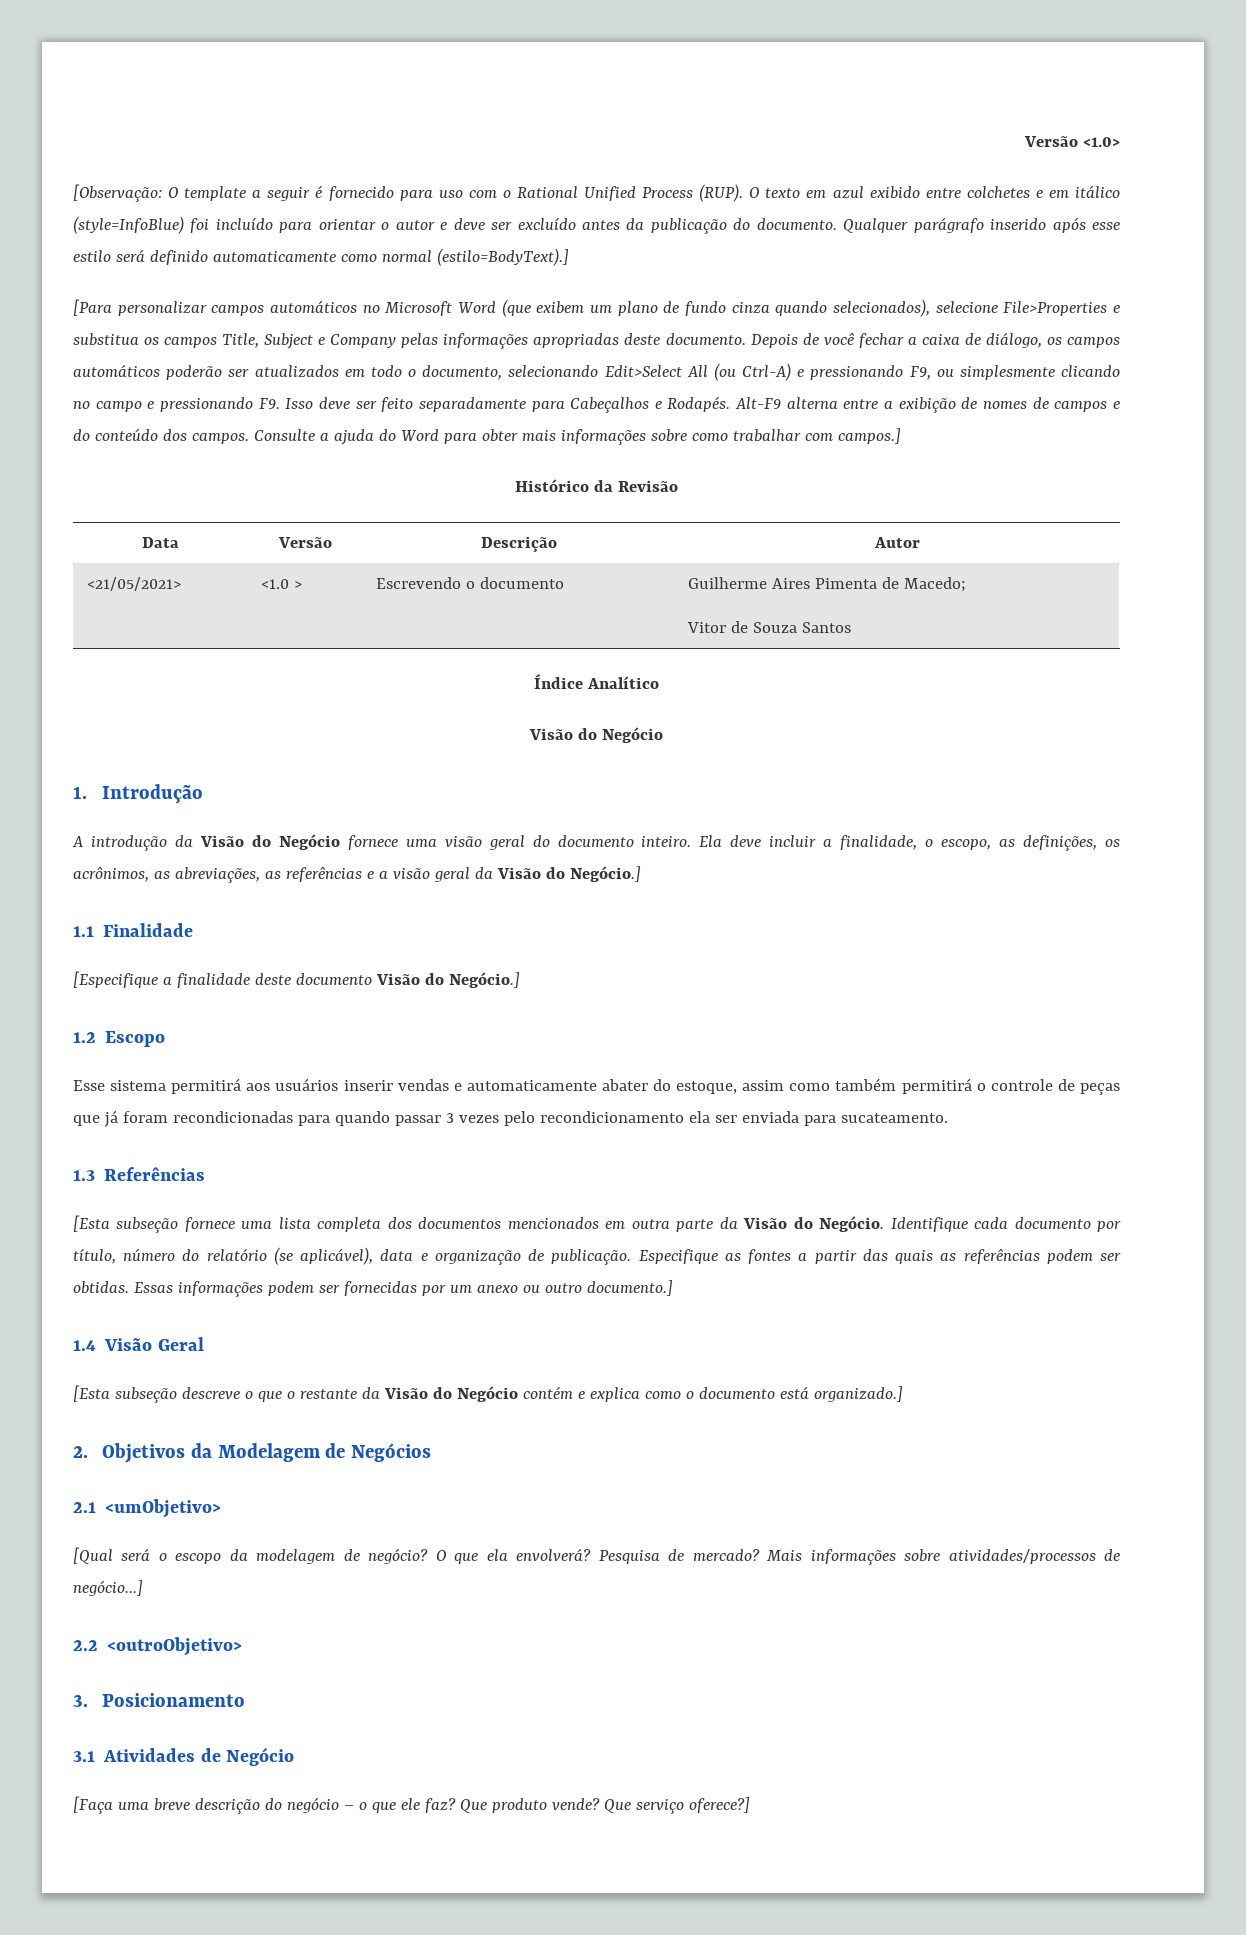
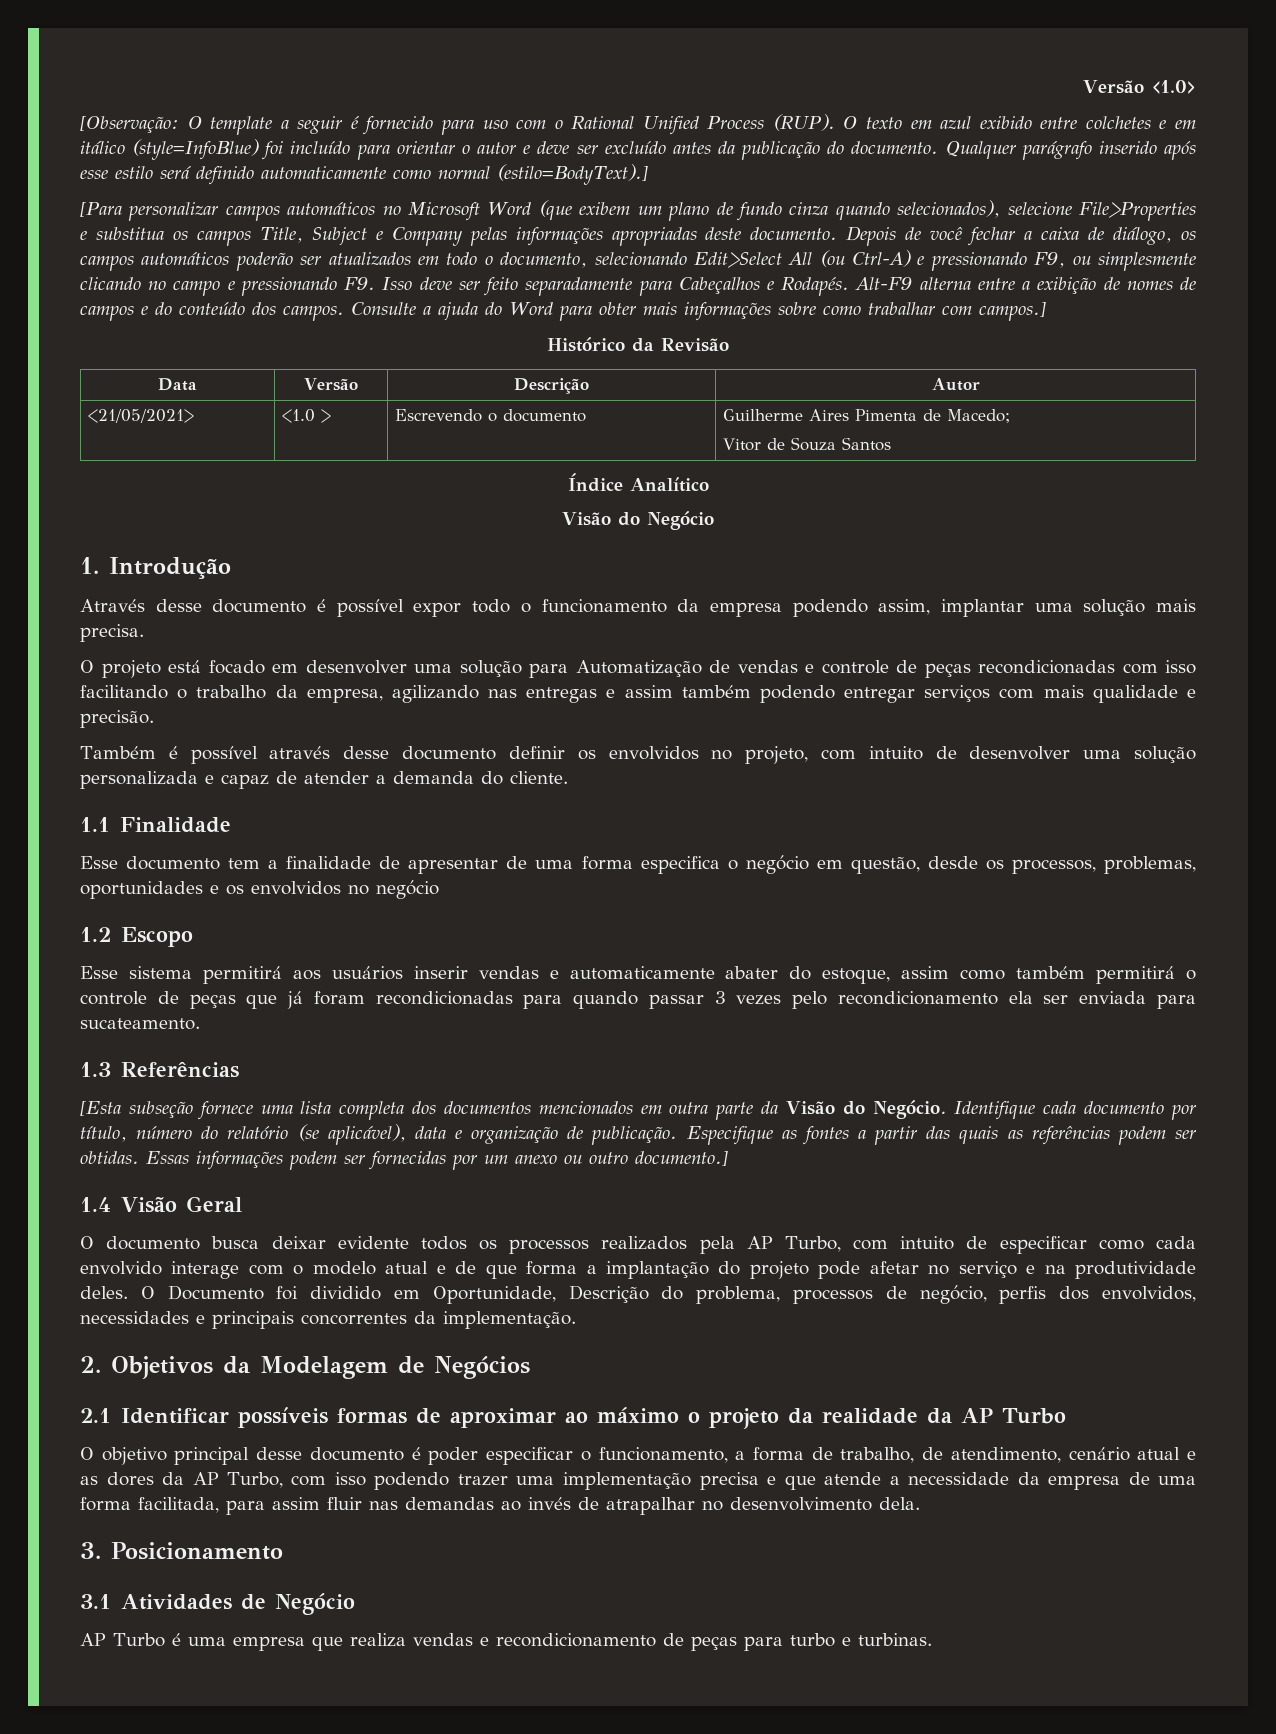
[72,834,1121,851] [73,866,641,883] [73,923,194,937] [73,971,520,988] A introdução da Visão do Negócio fornece uma visão geral do documento inteiro. Ela deve incluir a finalidade, o escopo, as definições, os acrônimos, as abreviações, as referências e a visão geral da Visão do Negócio.] // 1.1 Finalidade // [Especifique a finalidade deste documento Visão do Negócio.] -> [80,599,1196,617] [80,624,144,642] [80,660,1196,678] [80,685,1196,703] [80,710,154,728] [80,746,1196,764] [80,771,568,789] [80,817,231,833] [80,855,1196,874] [80,880,439,899] Através desse documento é possível expor todo o funcionamento da empresa podendo assim, implantar uma solução mais precisa. // O projeto está focado em desenvolver uma solução para Automatização de vendas e controle de peças recondicionadas com isso facilitando o trabalho da empresa, agilizando nas entregas e assim também podendo entregar serviços com mais qualidade e precisão. // Também é possível através desse documento definir os envolvidos no projeto, com intuito de desenvolver uma solução personalizada e capaz de atender a demanda do cliente. // 1.1 Finalidade // Esse documento tem a finalidade de apresentar de uma forma especifica o negócio em questão, desde os processos, problemas, oportunidades e os envolvidos no negócio
[73,1385,903,1403] [Esta subseção descreve o que o restante da Visão do Negócio contém e explica como o documento está organizado.] -> [80,1236,1196,1254] [80,1261,1197,1279] [80,1285,1196,1304] [80,1311,576,1329] O documento busca deixar evidente todos os processos realizados pela AP Turbo, com intuito de especificar como cada envolvido interage com o modelo atual e de que forma a implantação do projeto pode afetar no serviço e na produtividade deles. O Documento foi dividido em Oportunidade, Descrição do problema, processos de negócio, perfis dos envolvidos, necessidades e principais concorrentes da implementação.
[105,1499,222,1518] [73,1547,1121,1565] [73,1580,143,1596] [73,1637,243,1656] <umObjetivo> // [Qual será o escopo da modelagem de negócio? O que ela envolverá? Pesquisa de mercado? Mais informações sobre atividades/processos de negócio...] // 2.2 <outroObjetivo> -> [120,1407,1067,1429] [80,1447,1196,1465] [80,1472,1197,1490] [80,1497,920,1515] Identificar possíveis formas de aproximar ao máximo o projeto da realidade da AP Turbo // O objetivo principal desse documento é poder especificar o funcionamento, a forma de trabalho, de atendimento, cenário atual e as dores da AP Turbo, com isso podendo trazer uma implementação precisa e que atende a necessidade da empresa de uma forma facilitada, para assim fluir nas demandas ao invés de atrapalhar no desenvolvimento dela.
[73,1796,750,1814] [Faça uma breve descrição do negócio – o que ele faz? Que produto vende? Que serviço oferece?] -> [80,1633,932,1651] AP Turbo é uma empresa que realiza vendas e recondicionamento de peças para turbo e turbinas.

